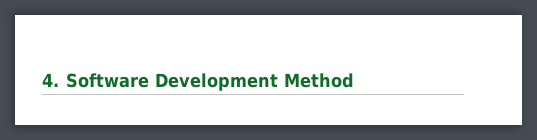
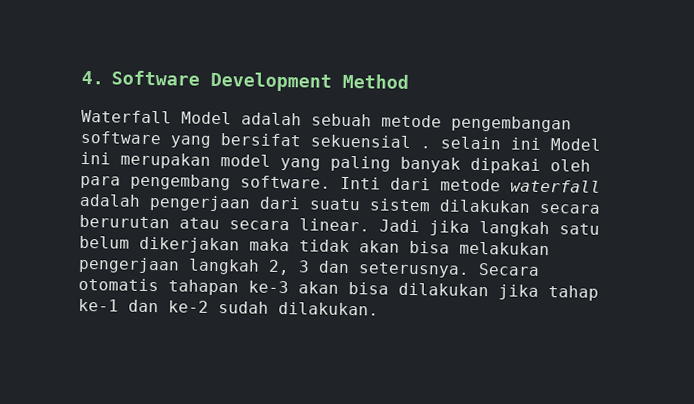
(355, 80) none -> [81,109,572,133] [80,130,601,151] [80,151,591,174] [80,173,601,193] [79,193,600,214] [79,214,600,238] [79,235,550,256] [78,256,540,278] [78,277,599,301] [78,298,379,316] // Waterfall Model adalah sebuah metode pengembangan software yang bersifat sekuensial . selain ini Model ini merupakan model yang paling banyak dipakai oleh para pengembang software. Inti dari metode waterfall adalah pengerjaan dari suatu sistem dilakukan secara berurutan atau secara linear. Jadi jika langkah satu belum dikerjakan maka tidak akan bisa melakukan pengerjaan langkah 2, 3 dan seterusnya. Secara otomatis tahapan ke-3 akan bisa dilakukan jika tahap ke-1 dan ke-2 sudah dilakukan.

